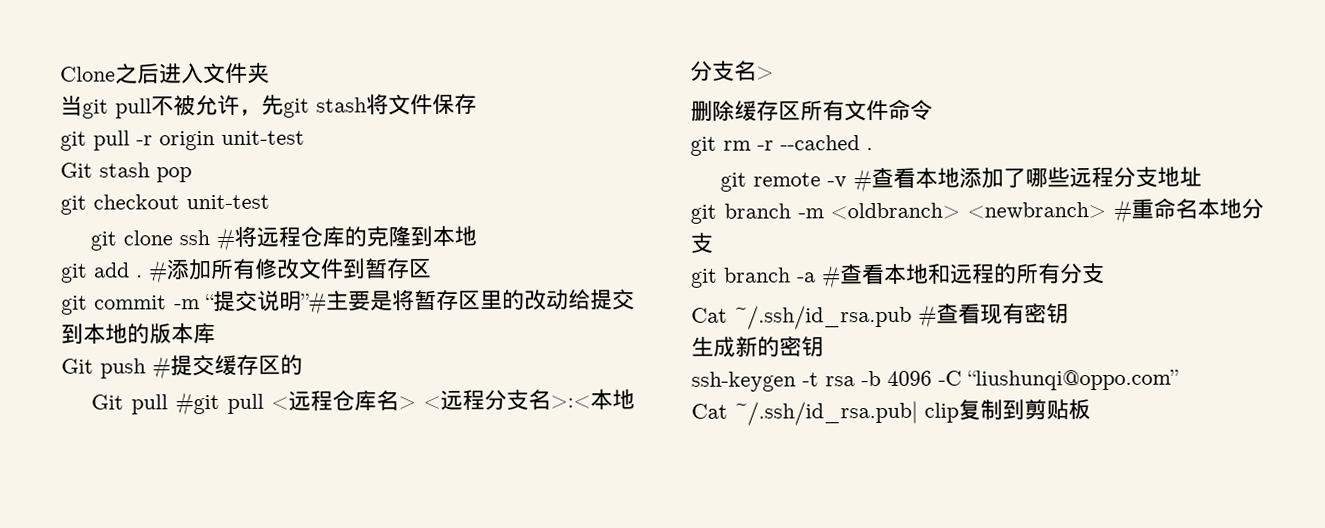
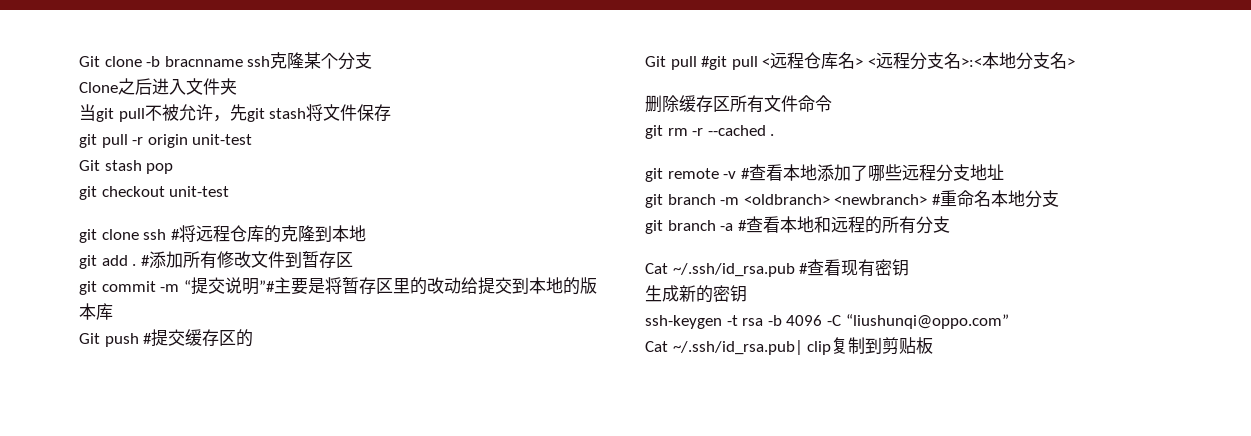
(60, 74) none -> [79,52,373,70] Git clone -b bracnname ssh克隆某个分支 //

